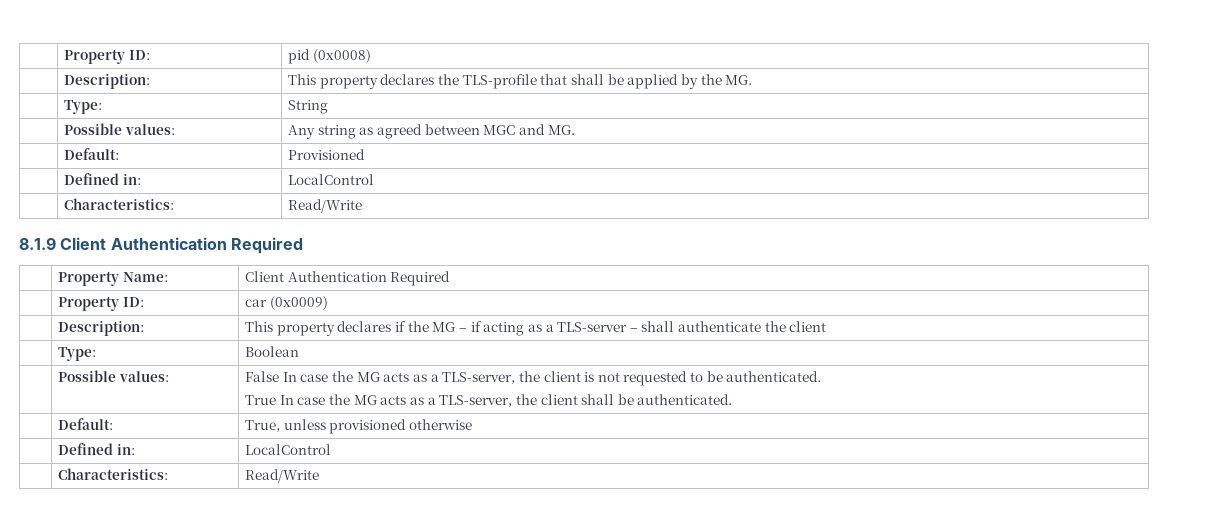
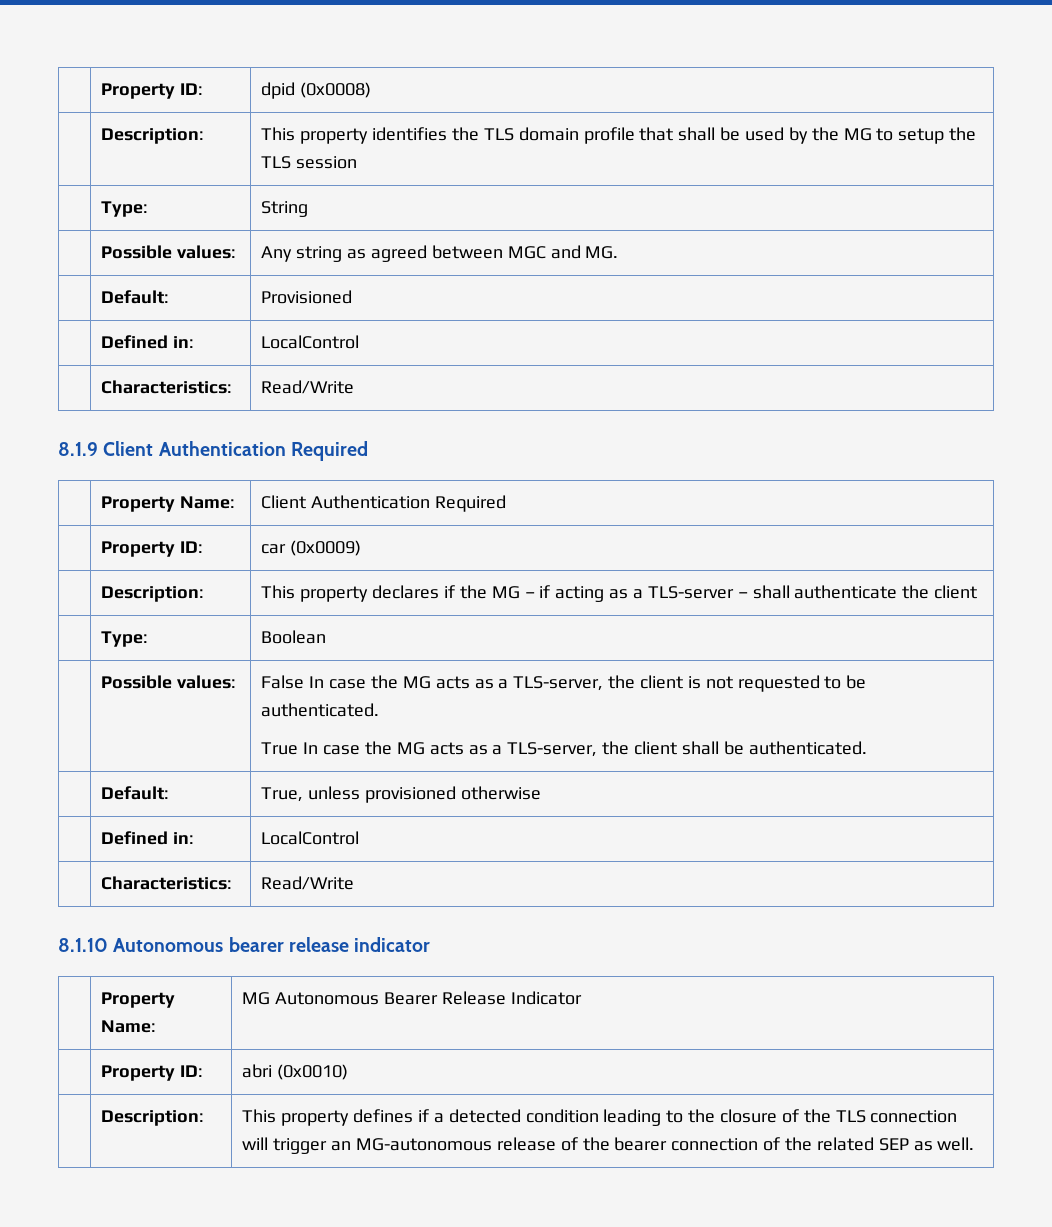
[64,49,150,64] [288,49,311,64] | Property ID: | pid -> [101,83,204,99] [261,82,296,99] | Property ID: | dpid
[380,74,537,89] declares the TLS-profile -> [372,127,635,144] identifies the TLS domain profile
[627,74,679,89] applied -> [745,127,785,141] used
[725,75,753,85] MG. -> [843,127,977,144] [261,156,358,169] MG to setup the TLS session
(320, 476) none -> [58,937,431,952] [101,992,176,1008] [101,1020,157,1033] [242,991,582,1005] [101,1065,204,1081] [242,1064,349,1080] [101,1110,205,1126] [242,1109,958,1126] [242,1137,975,1154] // 8.1.10 Autonomous bearer release indicator // | Property Name: | MG Autonomous Bearer Release Indicator // | Property ID: | abri (0x0010) // | Description: | This property defines if a detected condition leading to the closure of the TLS connection will trigger an MG-autonomous release of the bearer connection of the related SEP as well.

